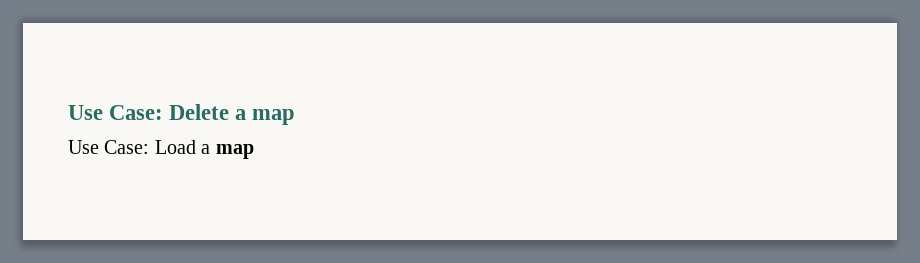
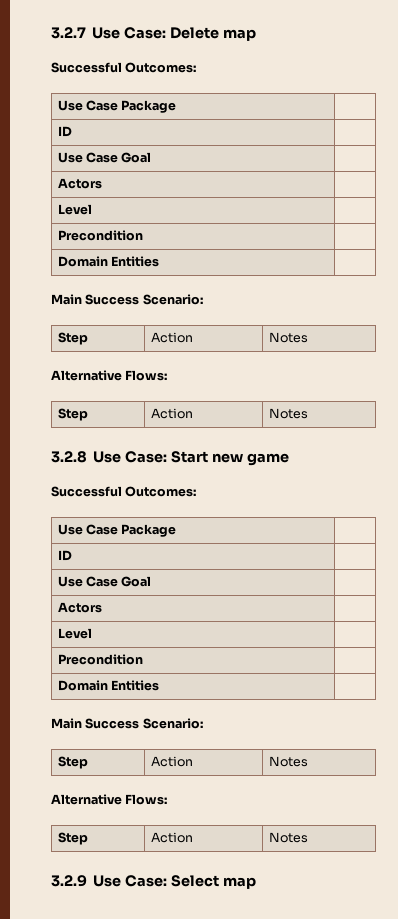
(68, 112) none -> [51,27,86,39] 3.2.7
[235,109,247,120] a -> (220, 33) none
[68,140,211,154] Use Case: Load a -> [51,62,197,73] [57,100,177,113] [57,126,72,137] [57,152,152,163] [57,178,102,189] [57,204,92,215] [57,230,143,241] [57,256,159,267] [51,294,203,305] [57,332,88,345] [150,332,193,343] [268,332,308,343] [51,370,168,381] [57,408,88,421] [150,408,193,419] [268,408,308,419] [51,451,289,466] [51,486,197,497] [57,524,177,537] [57,550,72,561] [57,576,152,587] [57,602,102,613] [57,628,92,639] [57,654,143,665] [57,680,159,691] [51,718,203,729] [57,756,88,769] [150,756,193,767] [268,756,308,767] [51,794,168,805] [57,832,88,845] [150,832,193,843] [268,832,308,843] [51,875,220,887] Successful Outcomes: // Use Case Package | // ID | // Use Case Goal | // Actors | // Level | // Precondition | // Domain Entities | // Main Success Scenario: // Step | Action | Notes // Alternative Flows: // Step | Action | Notes // 3.2.8 Use Case: Start new game // Successful Outcomes: // Use Case Package | // ID | // Use Case Goal | // Actors | // Level | // Precondition | // Domain Entities | // Main Success Scenario: // Step | Action | Notes // Alternative Flows: // Step | Action | Notes // 3.2.9 Use Case: Select

